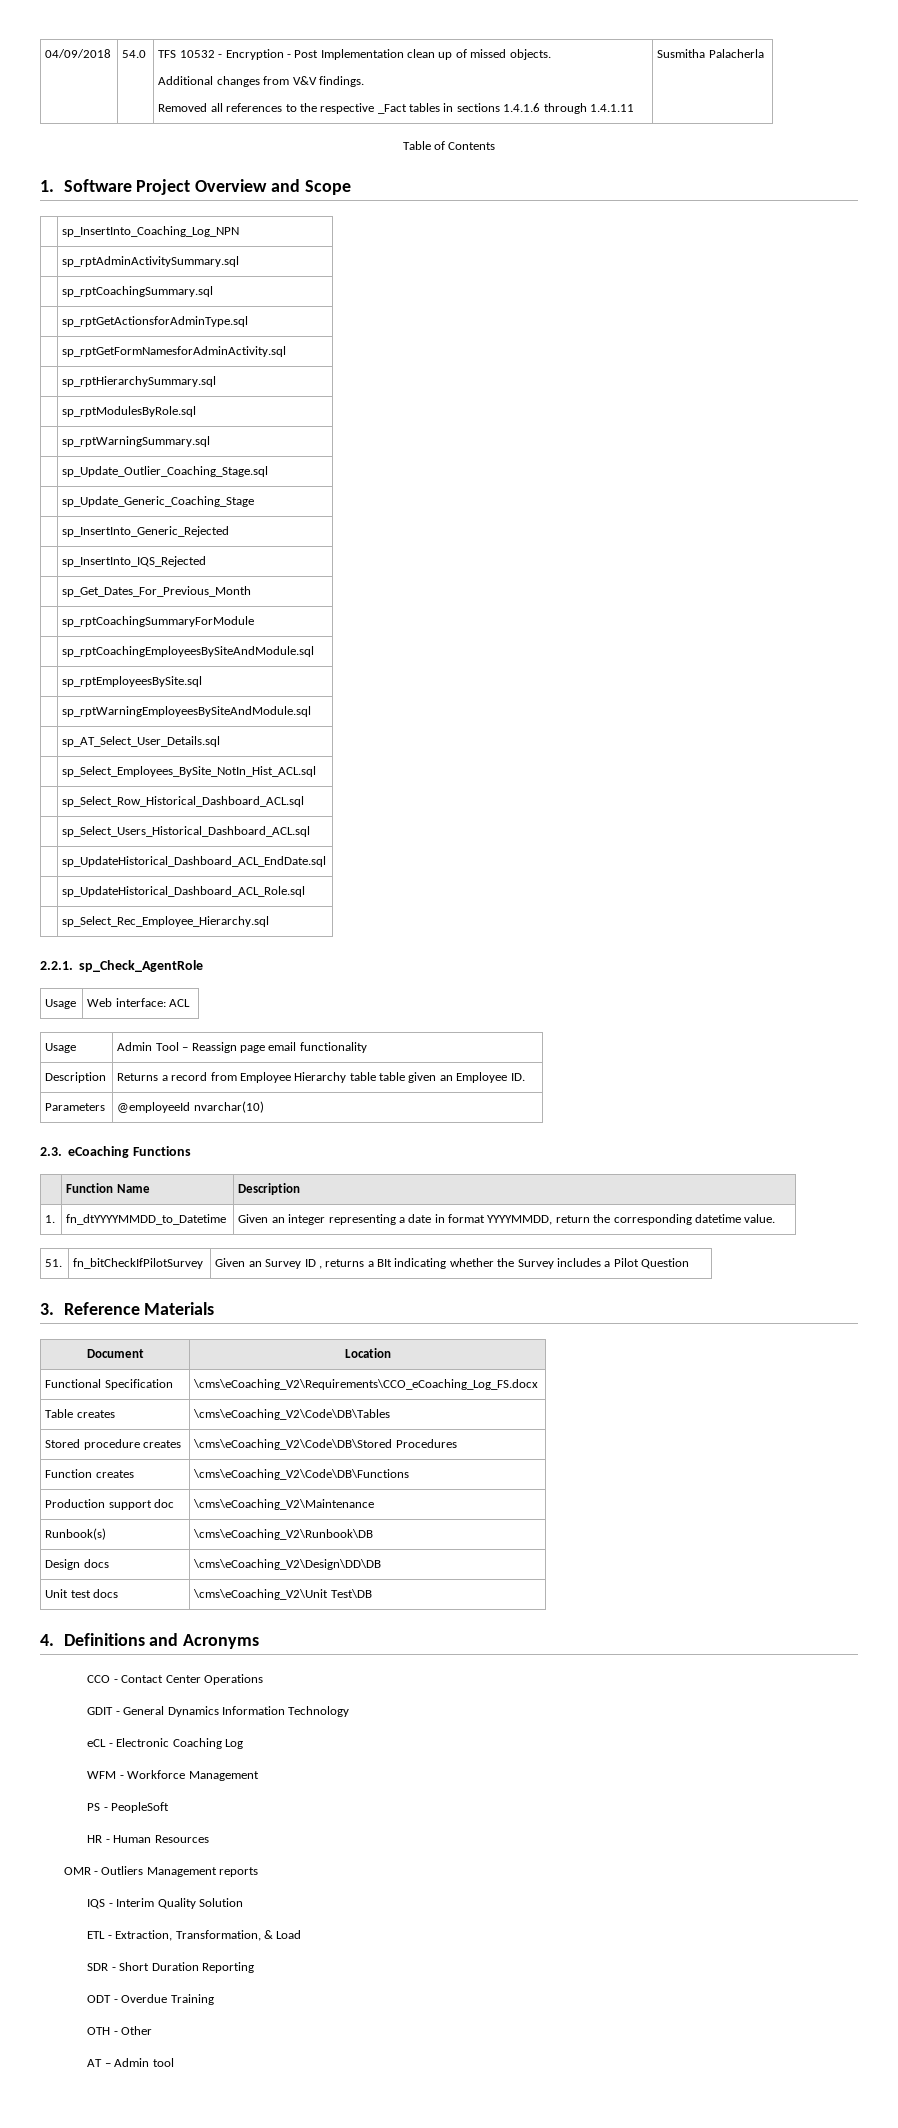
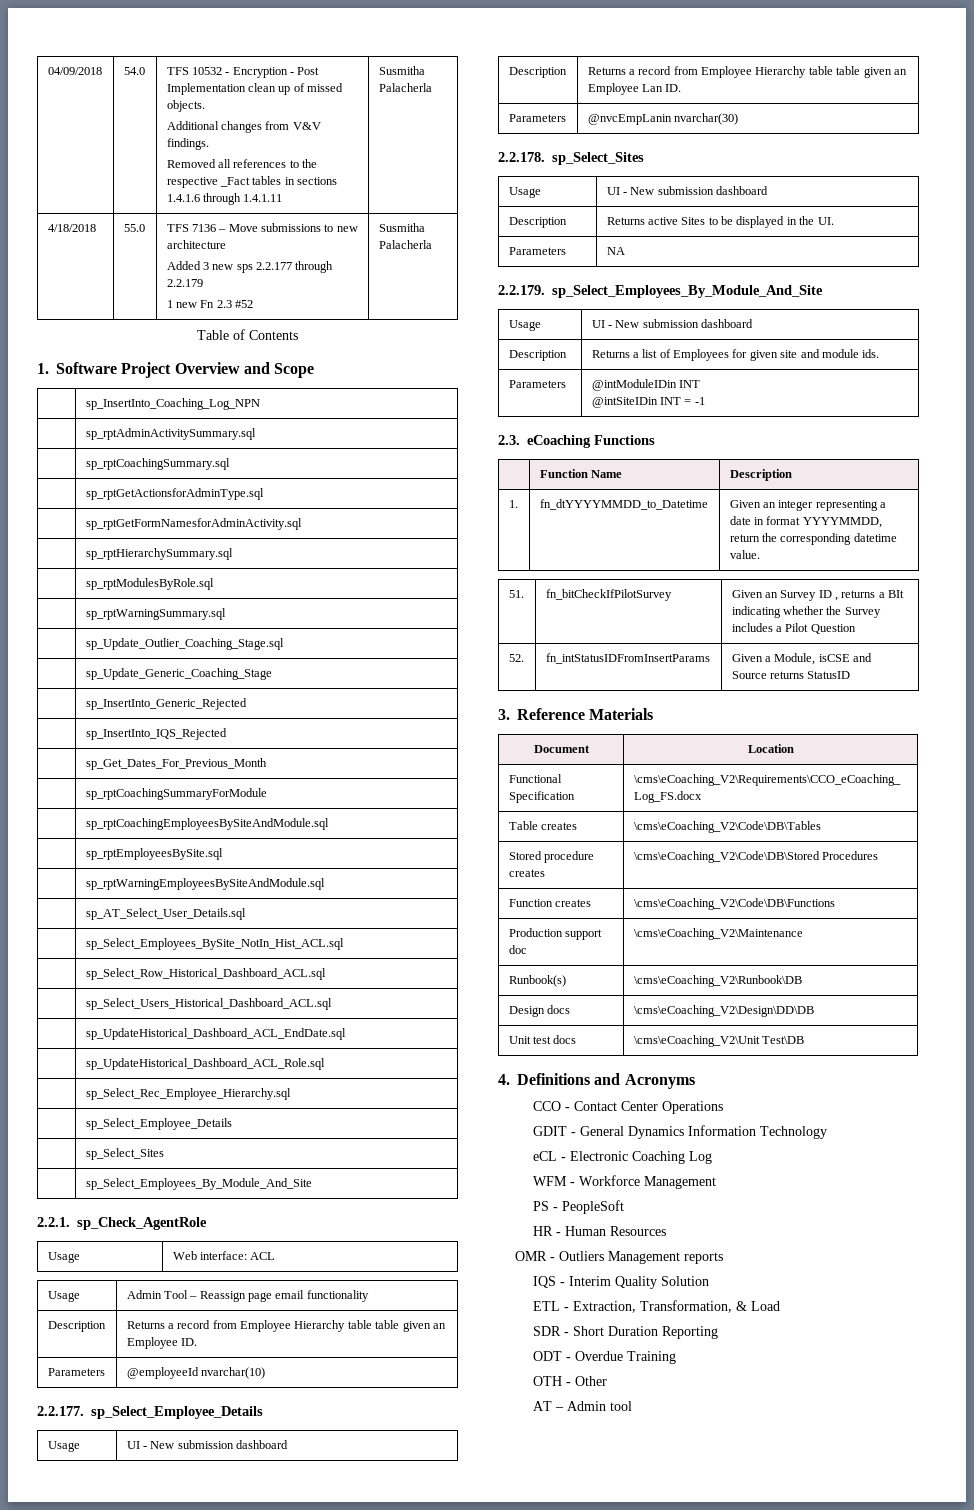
(764, 53) none -> [47,224,96,232] [123,224,145,232] [166,223,358,232] [166,240,226,249] [166,261,334,273] [166,279,203,287] [166,300,254,308] [378,223,425,232] [378,240,432,249] // 4/18/2018 | 55.0 | TFS 7136 – Move submissions to new architecture // Added 3 new sps 2.2.177 through 2.2.179 // 1 new Fn 2.3 #52 | Susmitha Palacherla
(270, 921) none -> [85,1118,232,1130] [85,1148,164,1160] [85,1178,312,1190] // | sp_Select_Employee_Details // | sp_Select_Sites // | sp_Select_Employees_By_Module_And_Site
(264, 1107) none -> [37,1406,263,1419] [47,1441,80,1452] [126,1440,289,1449] [508,67,567,78] [587,66,907,78] [587,83,682,95] [508,114,566,122] [587,113,738,125] [498,152,644,165] [508,187,541,198] [606,186,769,195] [508,217,567,228] [606,216,834,228] [508,247,566,255] [606,247,625,255] [498,285,823,298] [508,320,541,331] [591,319,754,328] [508,350,567,361] [591,349,880,361] [508,380,566,388] [591,379,700,391] [591,397,705,408] // 2.2.177. sp_Select_Employee_Details // Usage | UI - New submission dashboard // Description | Returns a record from Employee Hierarchy table table given an Employee Lan ID. // Parameters | @nvcEmpLanin nvarchar(30) // 2.2.178. sp_Select_Sites // Usage | UI - New submission dashboard // Description | Returns active Sites to be displayed in the UI. // Parameters | NA // 2.2.179. sp_Select_Employees_By_Module_And_Site // Usage | UI - New submission dashboard // Description | Returns a list of Employees for given site and module ids. // Parameters | @intModuleIDin INT // @intSiteIDin INT = -1
(690, 1263) none -> [508,654,524,662] [545,653,710,664] [731,653,873,665] [731,671,851,679] // 52. | fn_intStatusIDFromInsertParams | Given a Module, isCSE and Source returns StatusID

